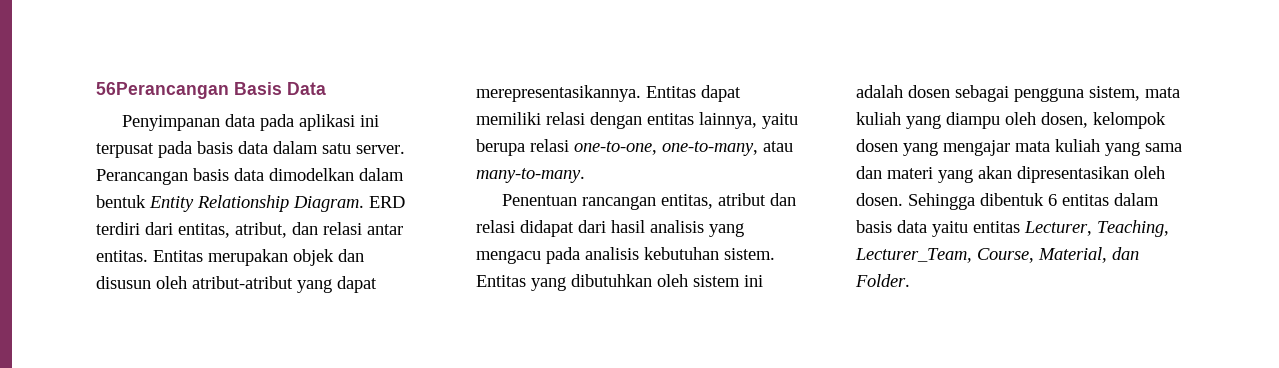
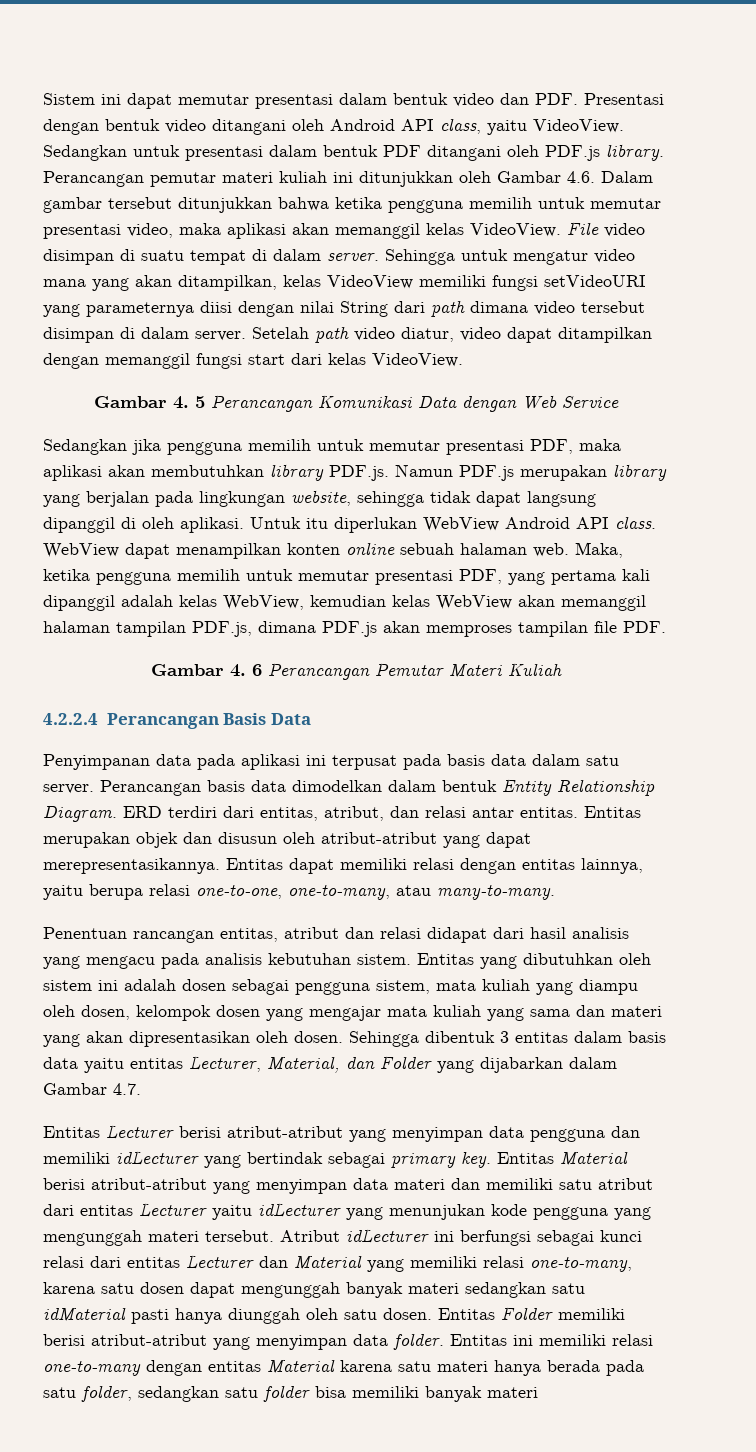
[96,82,229,99] 56Perancangan -> [43,93,664,109] [43,118,624,135] [43,144,664,161] [43,171,653,187] [43,197,661,213] [43,222,645,239] [43,249,635,265] [43,275,646,291] [43,300,645,317] [43,326,652,343] [43,353,463,369] [93,395,619,412] [43,439,621,455] [43,464,667,481] [43,490,596,507] [43,516,656,533] [43,542,623,559] [43,569,650,585] [43,595,646,611] [43,621,666,637] [150,663,562,680] [43,713,219,729] Sistem ini dapat memutar presentasi dalam bentuk video dan PDF. Presentasi dengan bentuk video ditangani oleh Android API class, yaitu VideoView. Sedangkan untuk presentasi dalam bentuk PDF ditangani oleh PDF.js library. Perancangan pemutar materi kuliah ini ditunjukkan oleh Gambar 4.6. Dalam gambar tersebut ditunjukkan bahwa ketika pengguna memilih untuk memutar presentasi video, maka aplikasi akan memanggil kelas VideoView. File video disimpan di suatu tempat di dalam server. Sehingga untuk mengatur video mana yang akan ditampilkan, kelas VideoView memiliki fungsi setVideoURI yang parameternya diisi dengan nilai String dari path dimana video tersebut disimpan di dalam server. Setelah path video diatur, video dapat ditampilkan dengan memanggil fungsi start dari kelas VideoView. // Gambar 4. 5 Perancangan Komunikasi Data dengan Web Service // Sedangkan jika pengguna memilih untuk memutar presentasi PDF, maka aplikasi akan membutuhkan library PDF.js. Namun PDF.js merupakan library yang berjalan pada lingkungan website, sehingga tidak dapat langsung dipanggil di oleh aplikasi. Untuk itu diperlukan WebView Android API class. WebView dapat menampilkan konten online sebuah halaman web. Maka, ketika pengguna memilih untuk memutar presentasi PDF, yang pertama kali dipanggil adalah kelas WebView, kemudian kelas WebView akan memanggil halaman tampilan PDF.js, dimana PDF.js akan memproses tampilan file PDF. // Gambar 4. 6 Perancangan Pemutar Materi Kuliah // 4.2.2.4 Perancangan
[1048,194,1057,206] 6 -> [500,1031,509,1043] 3
[1097,220,1169,237] [855,247,1139,263] [855,274,910,287] Teaching, Lecturer_Team, Course, Material, dan Folder. -> [267,1056,617,1073] [43,1083,141,1095] [43,1125,640,1142] [43,1151,628,1168] [43,1178,653,1194] [43,1203,651,1220] [43,1229,642,1246] [43,1255,632,1272] [43,1282,585,1298] [43,1307,625,1324] [43,1333,653,1350] [43,1359,644,1376] [43,1385,538,1402] Material, dan Folder yang dijabarkan dalam Gambar 4.7. // Entitas Lecturer berisi atribut-atribut yang menyimpan data pengguna dan memiliki idLecturer yang bertindak sebagai primary key. Entitas Material berisi atribut-atribut yang menyimpan data materi dan memiliki satu atribut dari entitas Lecturer yaitu idLecturer yang menunjukan kode pengguna yang mengunggah materi tersebut. Atribut idLecturer ini berfungsi sebagai kunci relasi dari entitas Lecturer dan Material yang memiliki relasi one-to-many, karena satu dosen dapat mengunggah banyak materi sedangkan satu idMaterial pasti hanya diunggah oleh satu dosen. Entitas Folder memiliki berisi atribut-atribut yang menyimpan data folder. Entitas ini memiliki relasi one-to-many dengan entitas Material karena satu materi hanya berada pada satu folder, sedangkan satu folder bisa memiliki banyak materi

